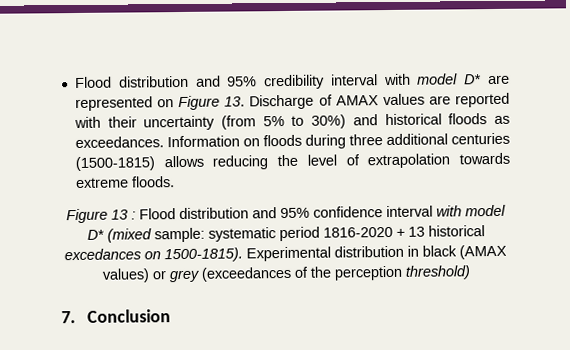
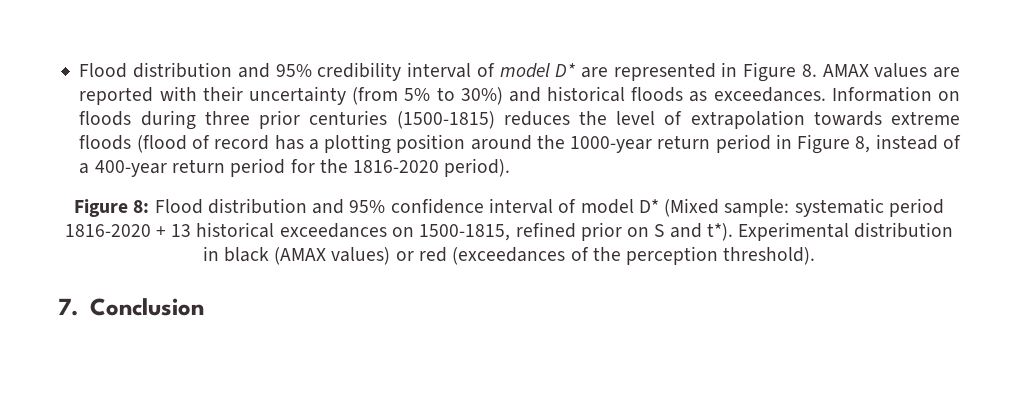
[383,73,411,86] with -> [476,63,495,77] of
[157,94,333,111] on Figure 13. Discharge of -> [721,62,817,82] in Figure 8.
[385,133,448,146] additional -> [259,110,301,129] prior
[163,155,269,170] allows reducing -> [503,111,570,126] reduces
[131,176,175,188] [66,208,136,224] floods. // Figure 13 : -> [79,134,961,154] [79,158,511,177] [74,199,150,217] floods (flood of record has a plotting position around the 1000-year return period in Figure 8, instead of a 400-year return period for the 1816-2020 period). // Figure 8:
[436,204,506,217] [86,228,152,243] with model D* (mixed -> [558,198,720,217] of model D* (Mixed
[64,247,243,263] excedances on 1500-1815). -> [279,222,733,241] exceedances on 1500-1815, refined prior on S and t*).
[168,269,200,283] grey -> [418,247,447,262] red
[404,265,471,280] threshold) -> [723,247,816,265] threshold).

